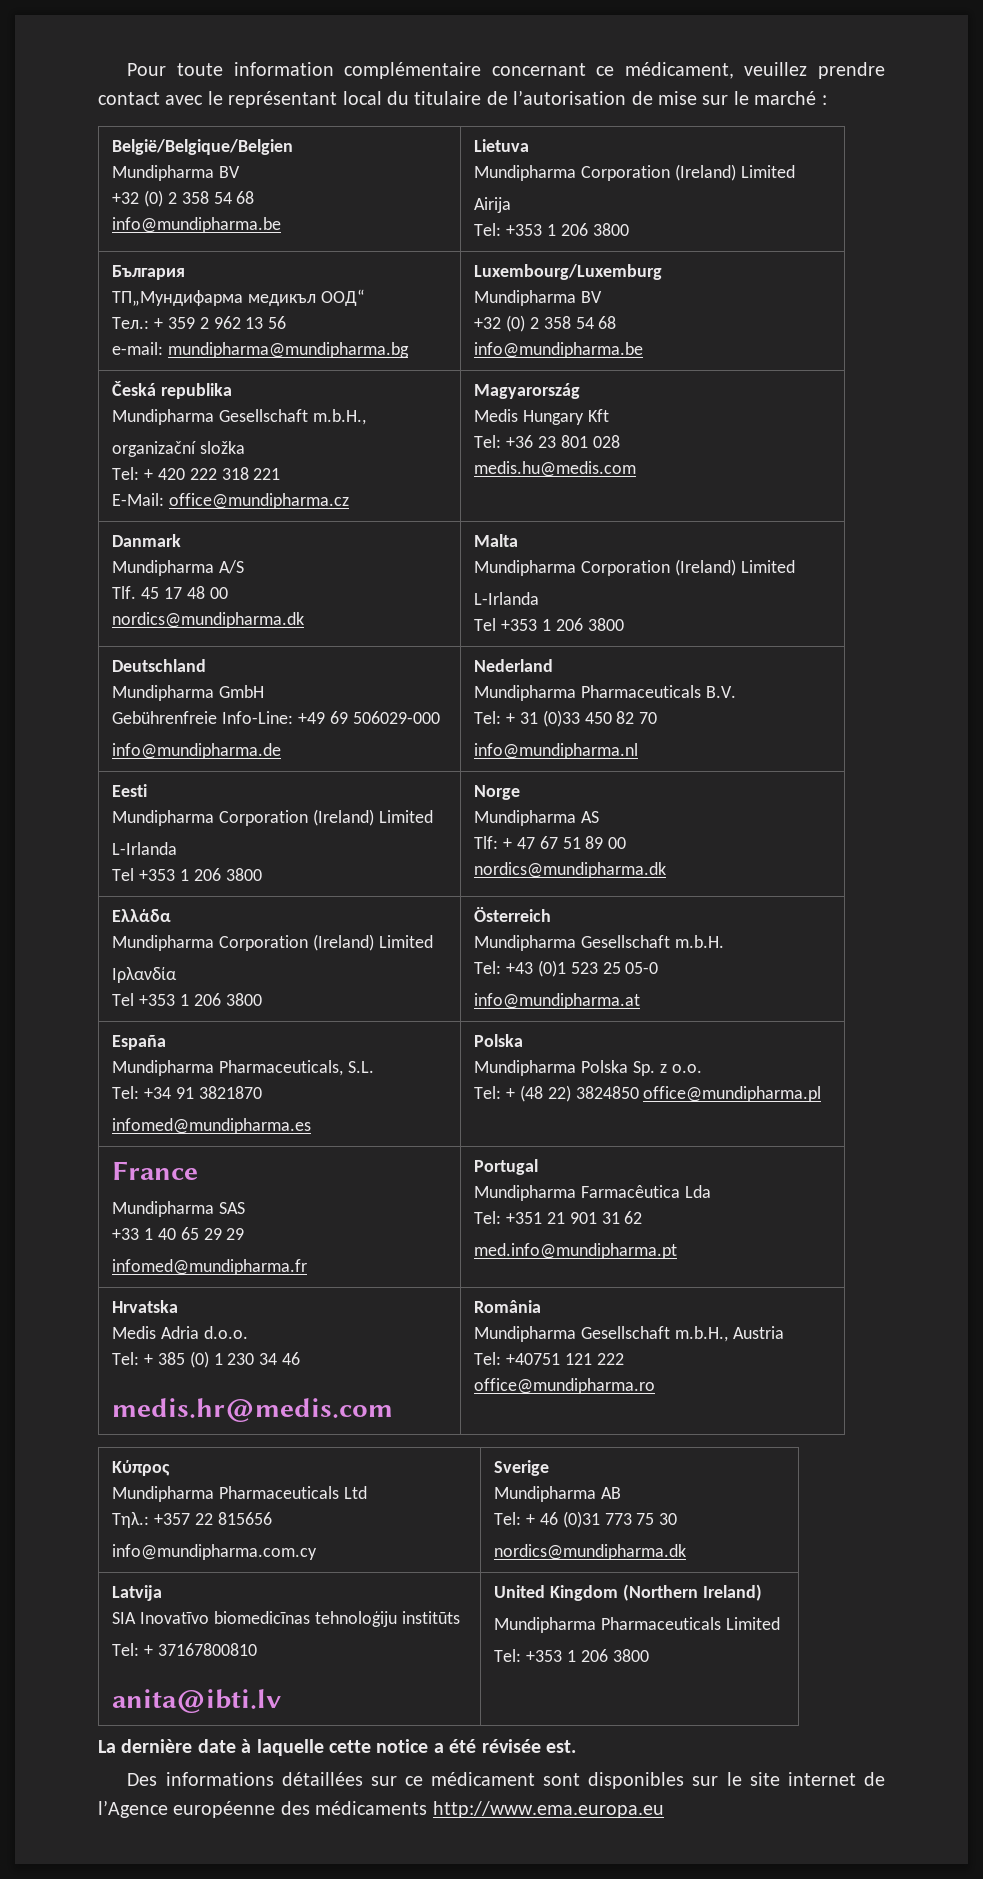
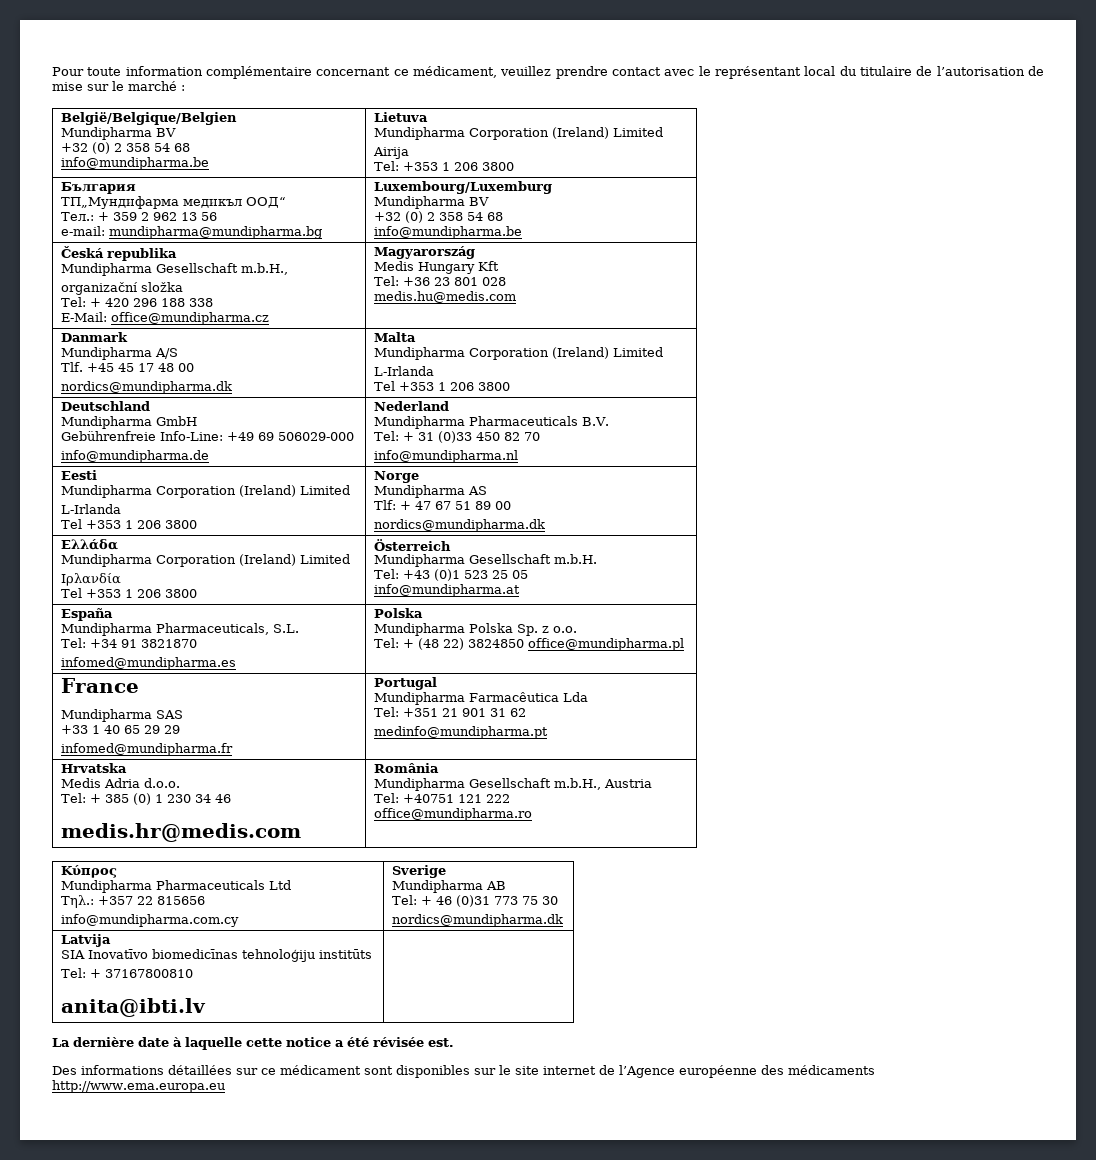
[189,467,281,480] 222 318 221 -> [133,298,214,307] 296 188 338
(137, 592) none -> [87,363,115,372] +45
[625,962,659,974] 05-0 -> [512,570,529,579] 05
[474,1243,678,1259] med.info@mundipharma.pt -> [374,726,549,739] medinfo@mundipharma.pt
[494,1584,762,1601] [494,1617,780,1633] [494,1649,649,1662] United Kingdom (Northern Ireland) // Mundipharma Pharmaceuticals Limited // Tel: +353 1 206 3800 -> (207, 1007) none

